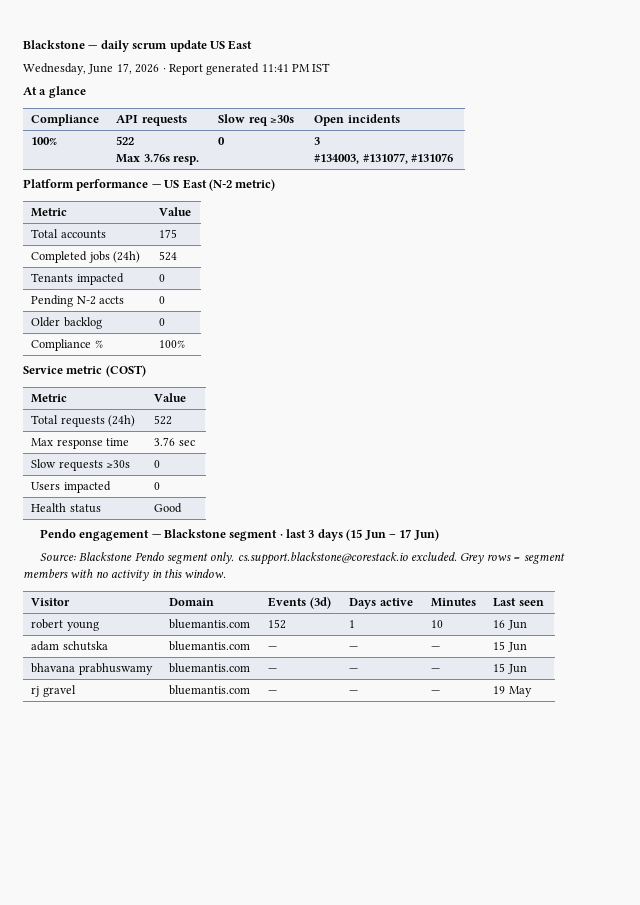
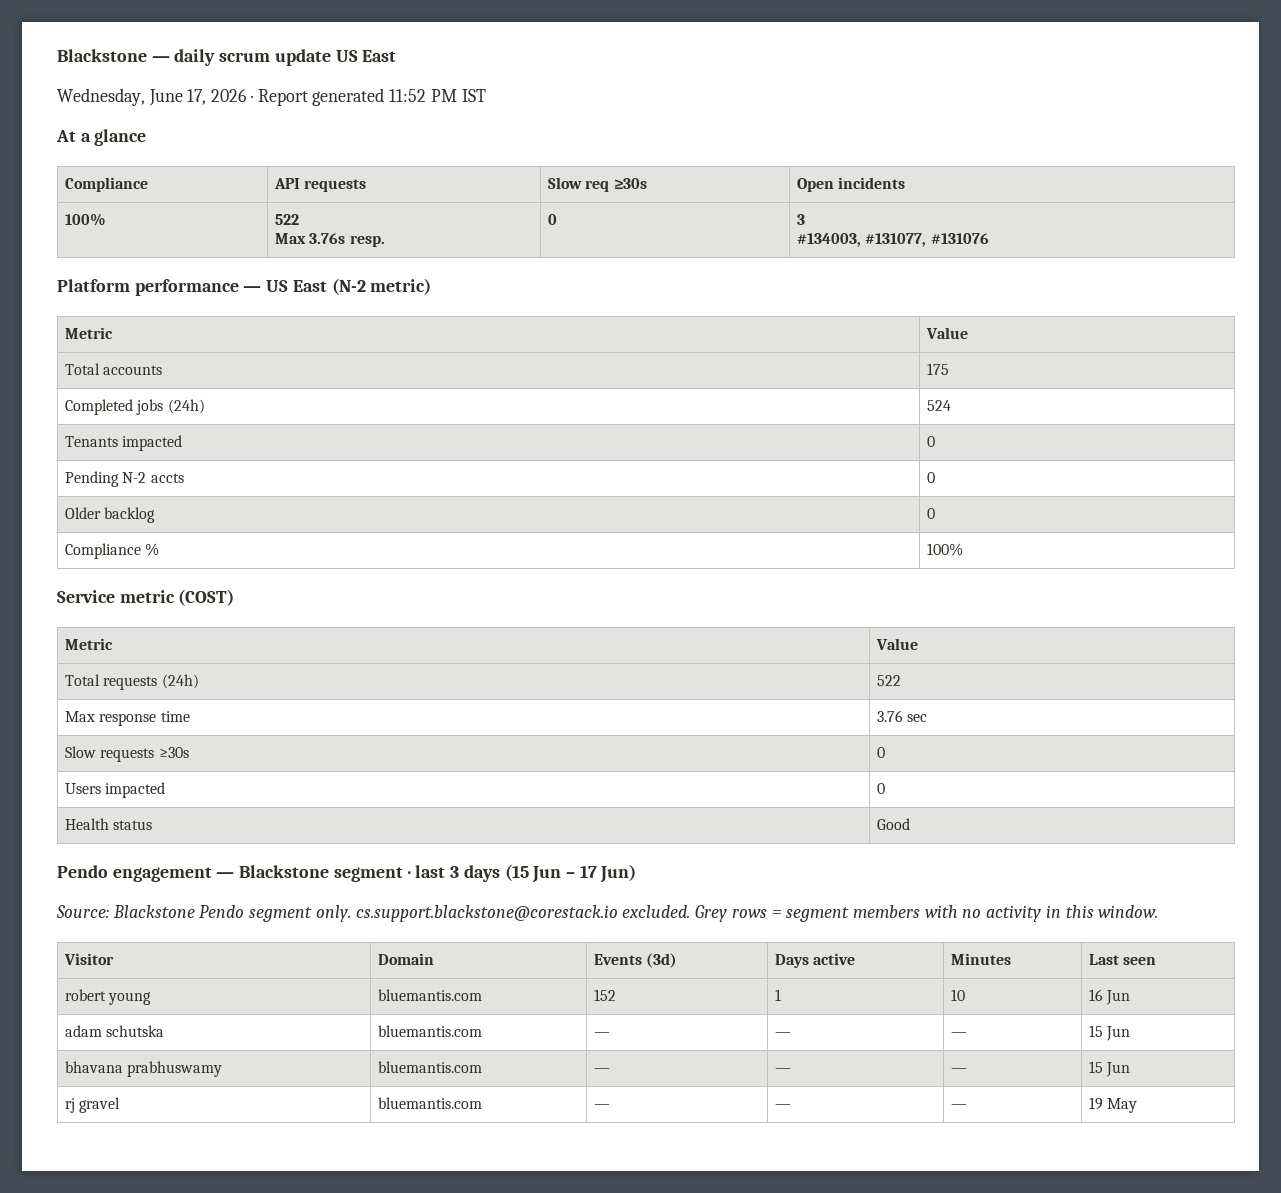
[261,64,289,72] 11:41 -> [389,89,427,102] 11:52

